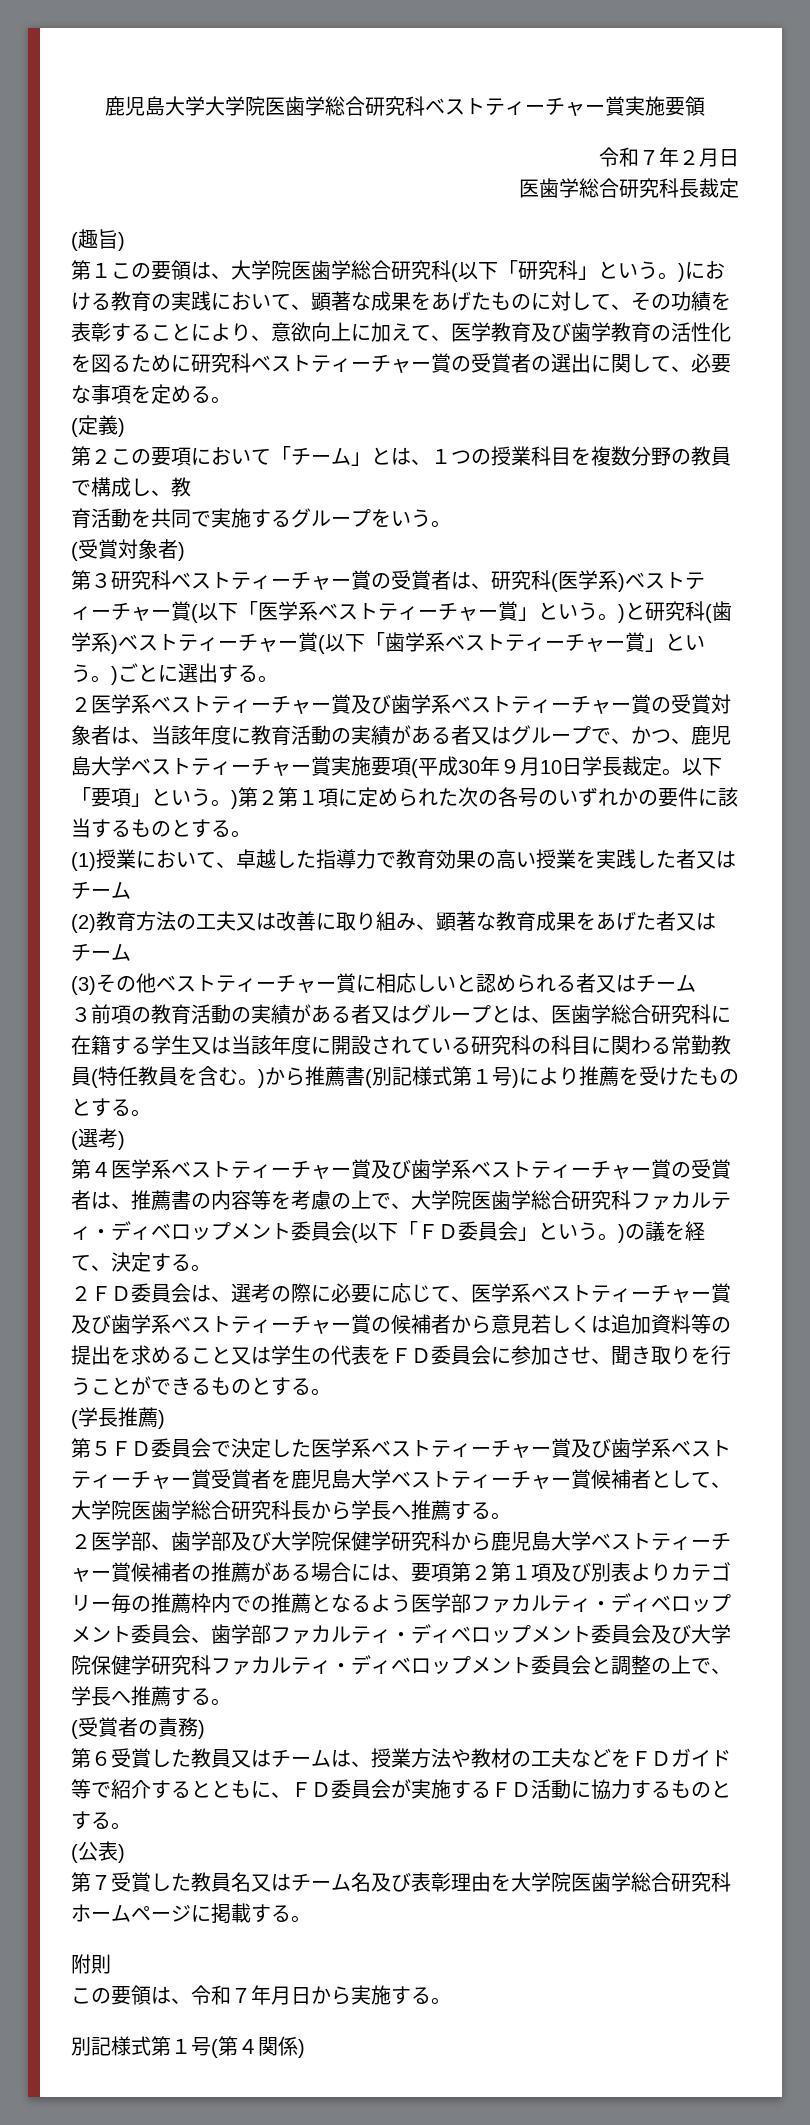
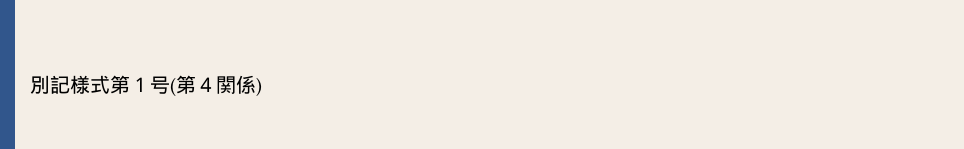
[105,96,705,116] [599,147,739,167] [519,178,739,198] [71,229,125,251] [71,260,725,282] [71,291,731,311] [71,322,731,342] [71,353,731,373] [71,384,231,404] [71,415,125,437] [71,446,731,466] [71,477,191,497] [71,508,451,528] [71,539,185,561] [71,570,705,592] [71,601,732,623] [71,632,705,654] [71,663,278,685] [71,694,731,714] [71,725,731,745] [71,756,722,778] [71,787,738,809] [71,818,251,838] [71,849,736,871] [71,881,131,899] [71,911,716,933] [71,943,131,961] [71,973,696,995] [71,1004,731,1024] [71,1035,731,1055] [71,1066,739,1088] [71,1098,151,1117] [71,1128,125,1150] [71,1159,731,1179] [71,1190,731,1211] [71,1221,705,1243] [71,1252,211,1272] [71,1283,731,1303] [71,1314,731,1334] [71,1345,731,1365] [71,1376,331,1396] [71,1407,165,1429] [71,1438,731,1458] [71,1469,731,1489] [71,1500,511,1521] [71,1531,731,1551] [71,1562,731,1583] [71,1593,731,1614] [71,1624,731,1644] [71,1655,731,1675] [71,1686,231,1707] [71,1717,205,1739] [71,1748,731,1768] [71,1779,731,1800] [71,1811,131,1830] [71,1841,125,1863] [71,1872,731,1892] [71,1903,311,1924] [71,1954,111,1974] [71,1985,451,2005] 鹿児島大学大学院医歯学総合研究科ベストティーチャー賞実施要領 // 令和７年２月日 // 医歯学総合研究科長裁定 // (趣旨) // 第１この要領は、大学院医歯学総合研究科(以下「研究科」という。)における教育の実践において、顕著な成果をあげたものに対して、その功績を表彰することにより、意欲向上に加えて、医学教育及び歯学教育の活性化を図るために研究科ベストティーチャー賞の受賞者の選出に関して、必要な事項を定める。 // (定義) // 第２この要項において「チーム」とは、１つの授業科目を複数分野の教員で構成し、教 // 育活動を共同で実施するグループをいう。 // (受賞対象者) // 第３研究科ベストティーチャー賞の受賞者は、研究科(医学系)ベストティーチャー賞(以下「医学系ベストティーチャー賞」という。)と研究科(歯学系)ベストティーチャー賞(以下「歯学系ベストティーチャー賞」という。)ごとに選出する。 // ２医学系ベストティーチャー賞及び歯学系ベストティーチャー賞の受賞対象者は、当該年度に教育活動の実績がある者又はグループで、かつ、鹿児島大学ベストティーチャー賞実施要項(平成30年９月10日学長裁定。以下「要項」という。)第２第１項に定められた次の各号のいずれかの要件に該当するものとする。 // (1)授業において、卓越した指導力で教育効果の高い授業を実践した者又はチーム // (2)教育方法の工夫又は改善に取り組み、顕著な教育成果をあげた者又はチーム // (3)その他ベストティーチャー賞に相応しいと認められる者又はチーム // ３前項の教育活動の実績がある者又はグループとは、医歯学総合研究科に在籍する学生又は当該年度に開設されている研究科の科目に関わる常勤教員(特任教員を含む。)から推薦書(別記様式第１号)により推薦を受けたものとする。 // (選考) // 第４医学系ベストティーチャー賞及び歯学系ベストティーチャー賞の受賞者は、推薦書の内容等を考慮の上で、大学院医歯学総合研究科ファカルティ・ディベロップメント委員会(以下「ＦＤ委員会」という。)の議を経て、決定する。 // ２ＦＤ委員会は、選考の際に必要に応じて、医学系ベストティーチャー賞及び歯学系ベストティーチャー賞の候補者から意見若しくは追加資料等の提出を求めること又は学生の代表をＦＤ委員会に参加させ、聞き取りを行うことができるものとする。 // (学長推薦) // 第５ＦＤ委員会で決定した医学系ベストティーチャー賞及び歯学系ベストティーチャー賞受賞者を鹿児島大学ベストティーチャー賞候補者として、大学院医歯学総合研究科長から学長へ推薦する。 // ２医学部、歯学部及び大学院保健学研究科から鹿児島大学ベストティーチャー賞候補者の推薦がある場合には、要項第２第１項及び別表よりカテゴリー毎の推薦枠内での推薦となるよう医学部ファカルティ・ディベロップメント委員会、歯学部ファカルティ・ディベロップメント委員会及び大学院保健学研究科ファカルティ・ディベロップメント委員会と調整の上で、学長へ推薦する。 // (受賞者の責務) // 第６受賞した教員又はチームは、授業方法や教材の工夫などをＦＤガイド等で紹介するとともに、ＦＤ委員会が実施するＦＤ活動に協力するものとする。 // (公表) // 第７受賞した教員名又はチーム名及び表彰理由を大学院医歯学総合研究科ホームページに掲載する。 // 附則 // この要領は、令和７年月日から実施する。 // -> (30, 84) none

